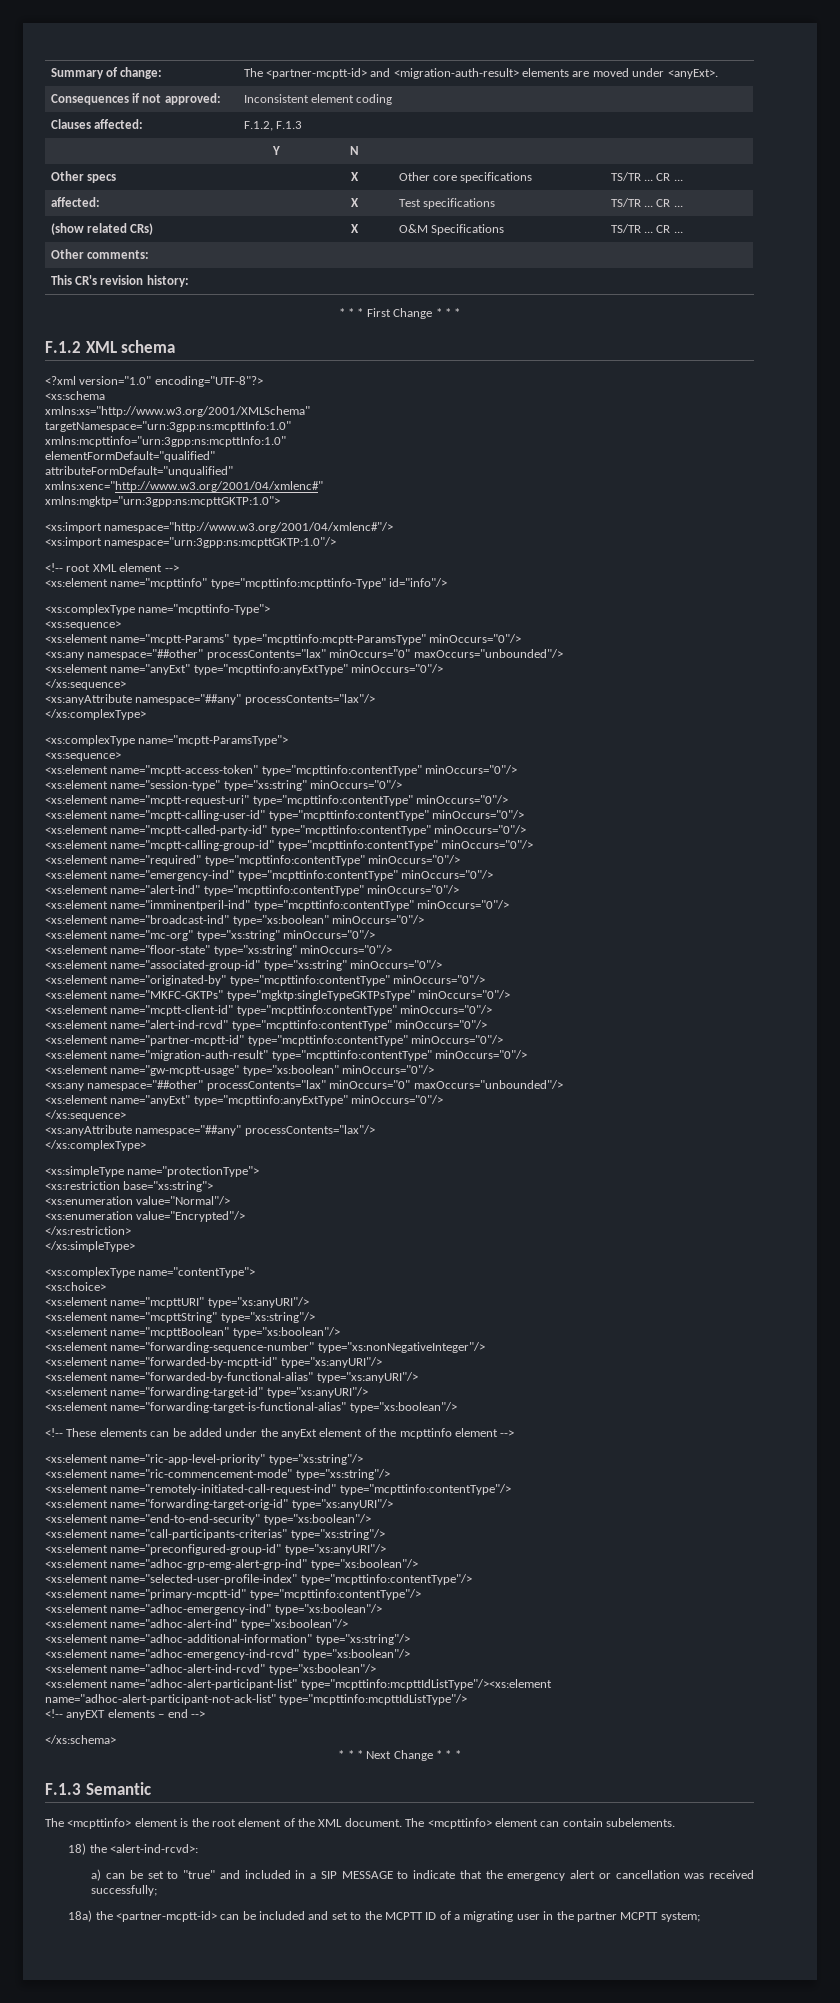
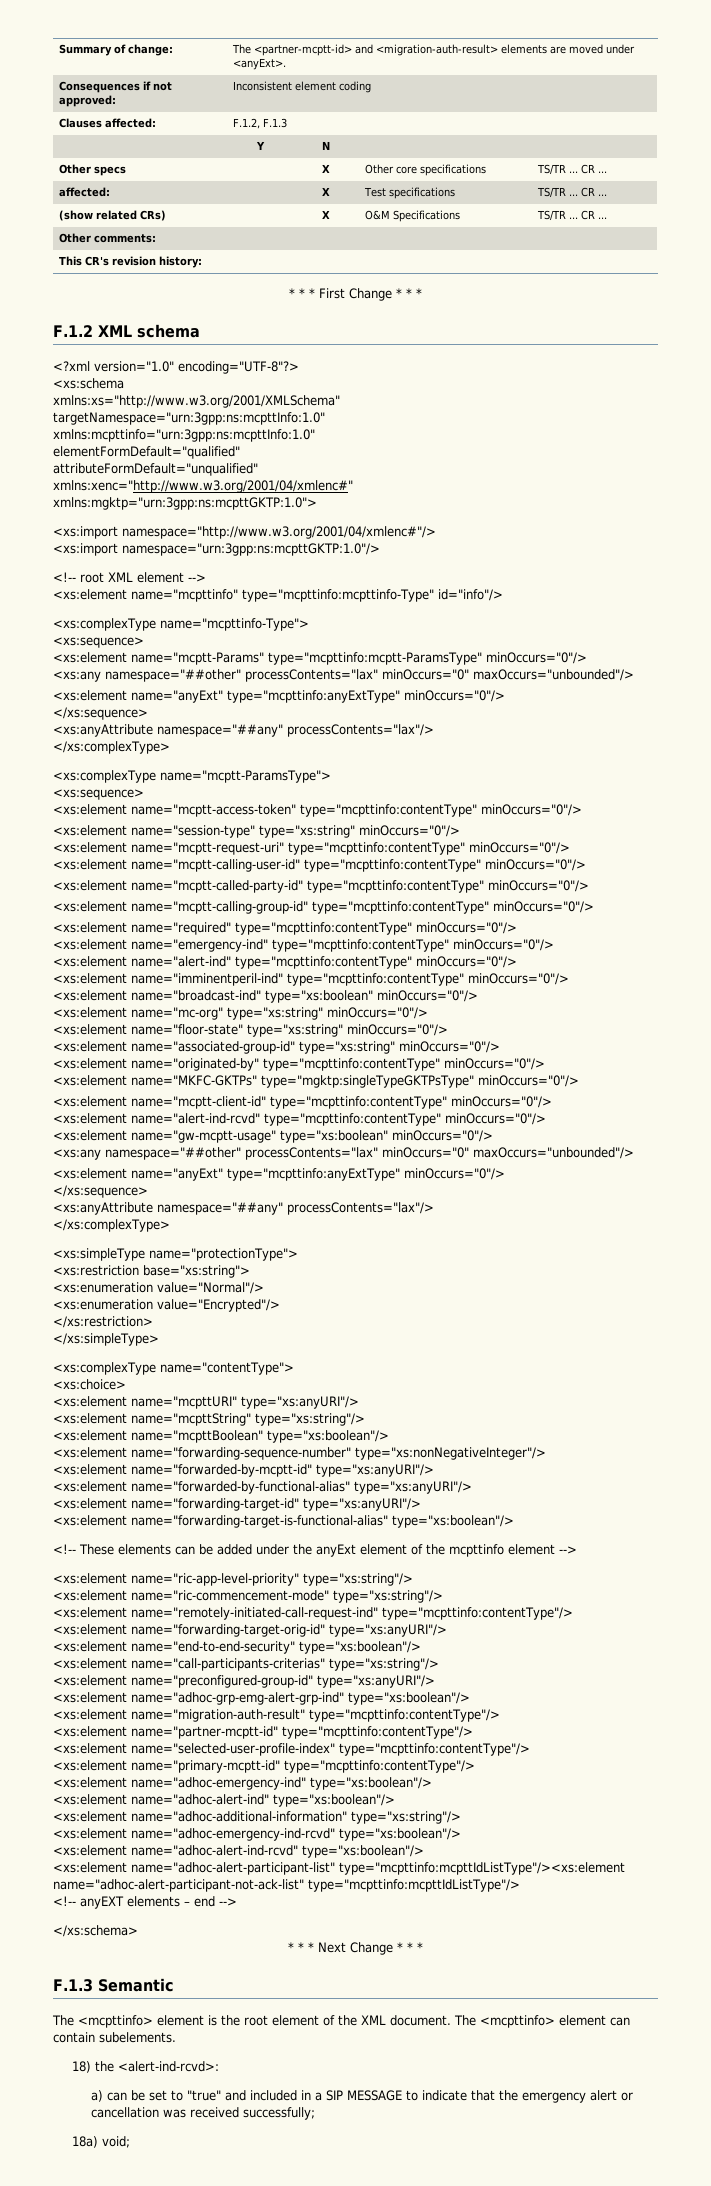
[45,1035,504,1046] [45,1050,528,1061] // <xs:element name="partner-mcptt-id" type="mcpttinfo:contentType" minOccurs="0"/> // <xs:element name="migration-auth-result" type="mcpttinfo:contentType" minOccurs="0"/> -> (546, 1119) none
(418, 1564) none -> [53,1709,500,1722] [53,1726,473,1739] // <xs:element name="migration-auth-result" type="mcpttinfo:contentType"/> // <xs:element name="partner-mcptt-id" type="mcpttinfo:contentType"/>
[95,1911,700,1922] the <partner-mcptt-id> can be included and set to the MCPTT ID of a migrating user in the partner MCPTT system; -> [101,2136,130,2148] void;

